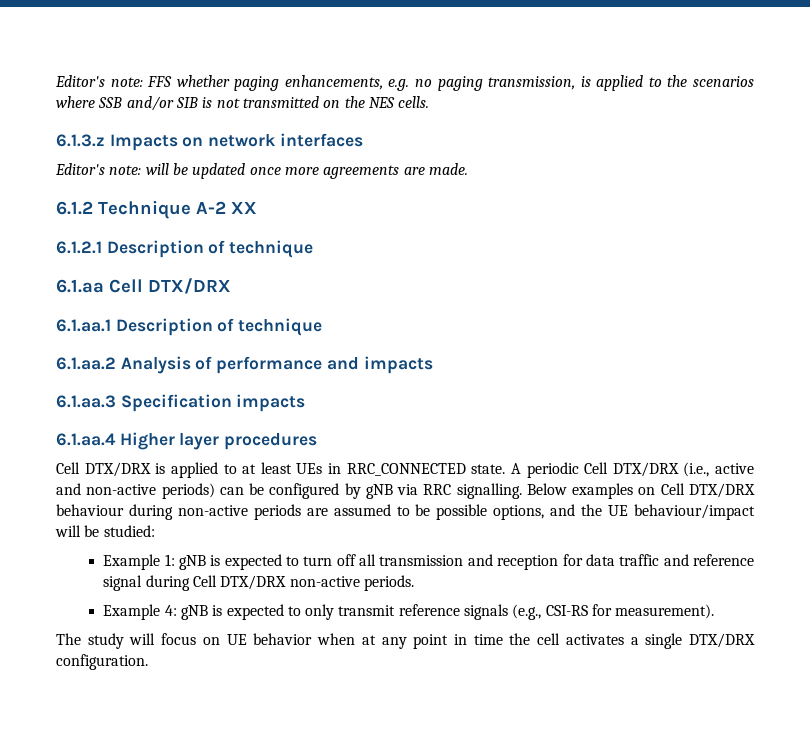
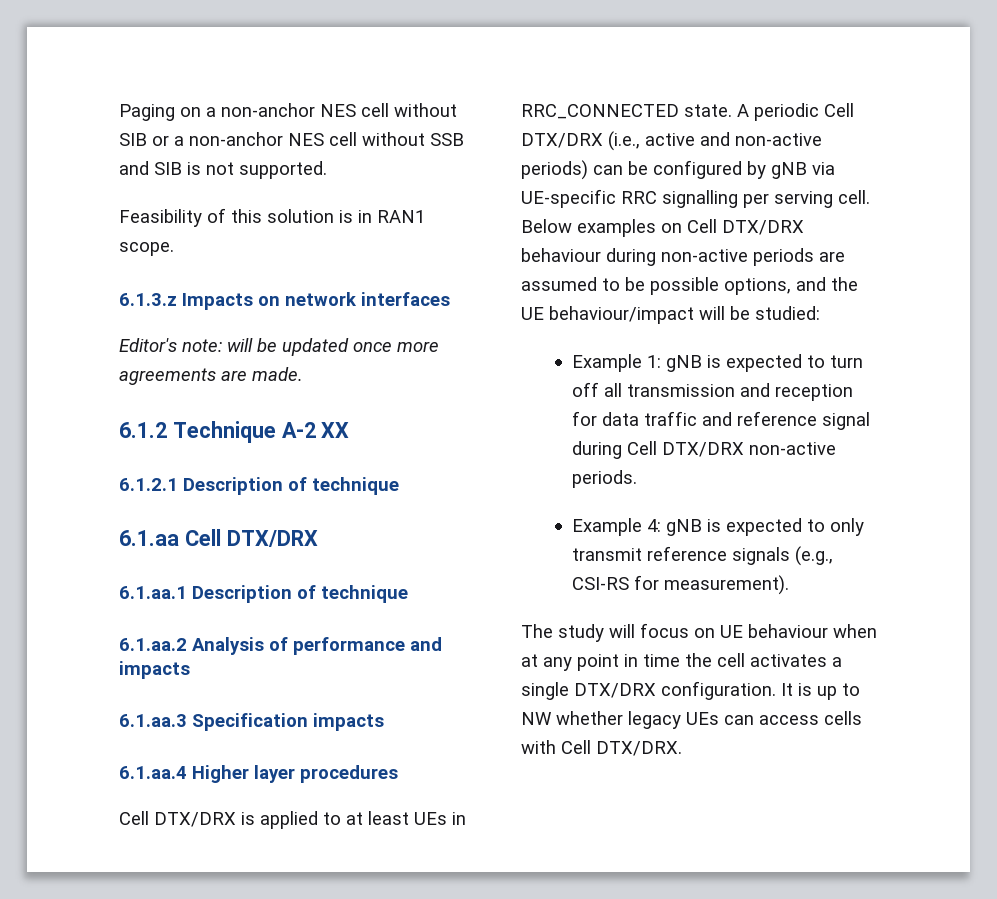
[55,75,754,91] [56,96,430,111] Editor's note: FFS whether paging enhancements, e.g. no paging transmission, is applied to the scenarios where SSB and/or SIB is not transmitted on the NES cells. -> [119,103,457,121] [119,132,464,146] [119,161,327,179] [119,208,425,227] [119,242,174,256] Paging on a non-anchor NES cell without SIB or a non-anchor NES cell without SSB and SIB is not supported. // Feasibility of this solution is in RAN1 scope.
[423,483,522,499] RRC signalling. -> [521,189,870,208] UE-specific RRC signalling per serving cell.
[253,633,313,645] behavior -> [748,624,828,638] behaviour
(148, 662) none -> [781,683,860,700] [521,711,862,729] [521,740,682,756] It is up to NW whether legacy UEs can access cells with Cell DTX/DRX.

